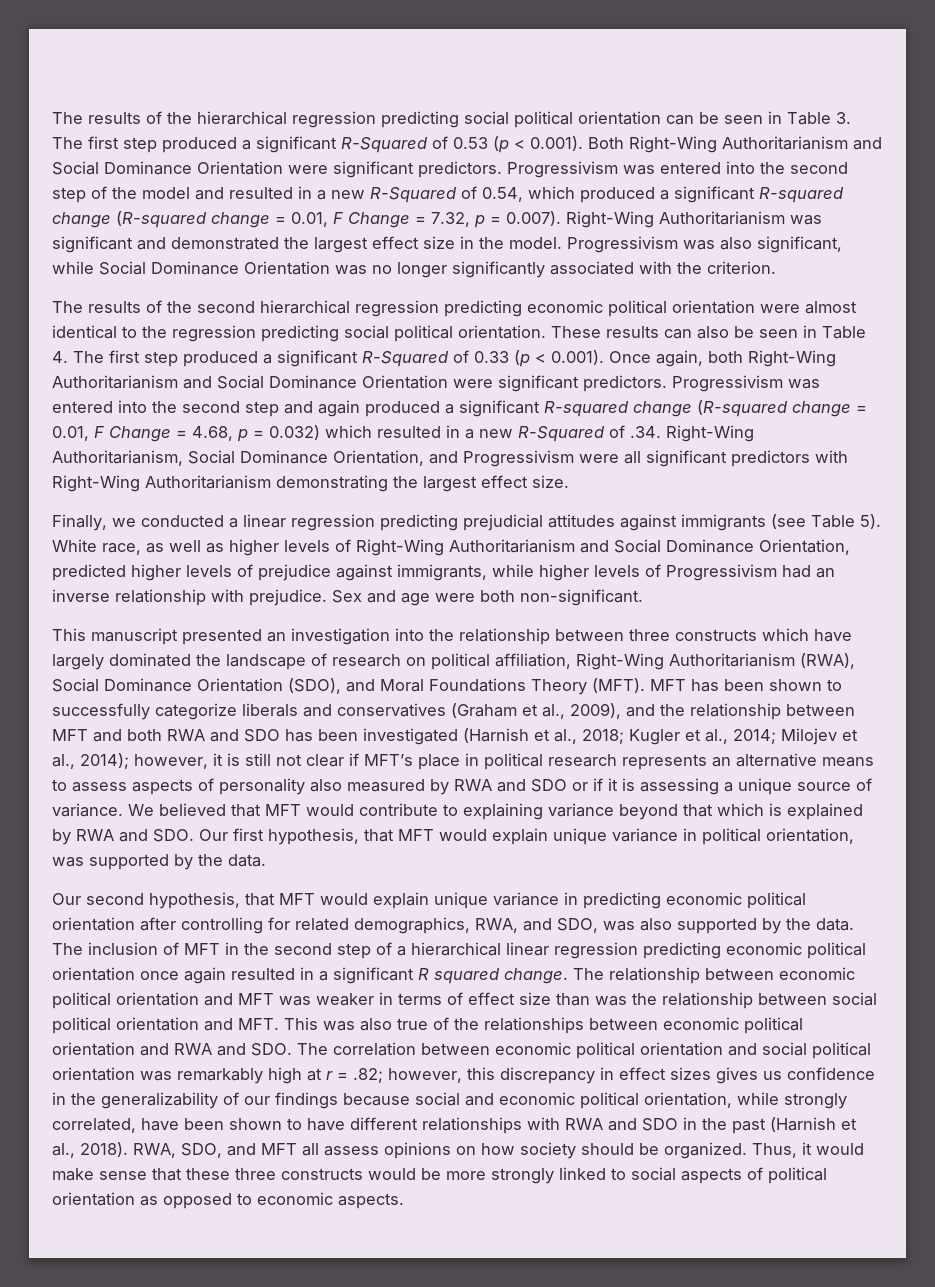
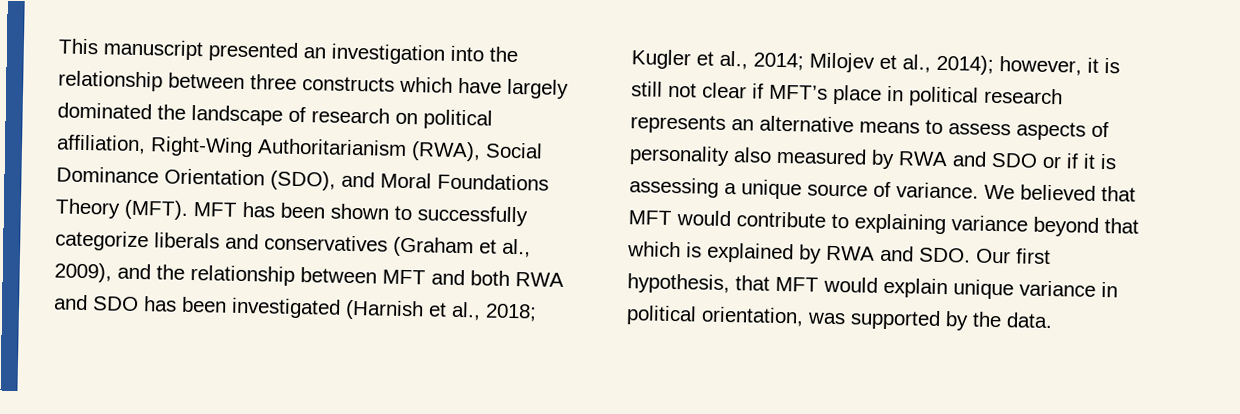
[52,111,851,128] [52,136,882,153] [52,161,848,178] [52,186,844,203] [52,211,822,228] [52,236,842,253] [52,261,776,278] [52,300,857,317] [52,325,866,342] [52,350,836,367] [52,375,820,392] [52,400,867,417] [52,425,754,442] [52,450,848,467] [52,475,569,492] [52,514,881,531] [52,539,850,556] [52,564,835,581] [52,589,643,606] The results of the hierarchical regression predicting social political orientation can be seen in Table 3. The first step produced a significant R-Squared of 0.53 (p < 0.001). Both Right-Wing Authoritarianism and Social Dominance Orientation were significant predictors. Progressivism was entered into the second step of the model and resulted in a new R-Squared of 0.54, which produced a significant R-squared change (R-squared change = 0.01, F Change = 7.32, p = 0.007). Right-Wing Authoritarianism was significant and demonstrated the largest effect size in the model. Progressivism was also significant, while Social Dominance Orientation was no longer significantly associated with the criterion. // The results of the second hierarchical regression predicting economic political orientation were almost identical to the regression predicting social political orientation. These results can also be seen in Table 4. The first step produced a significant R-Squared of 0.33 (p < 0.001). Once again, both Right-Wing Authoritarianism and Social Dominance Orientation were significant predictors. Progressivism was entered into the second step and again produced a significant R-squared change (R-squared change = 0.01, F Change = 4.68, p = 0.032) which resulted in a new R-Squared of .34. Right-Wing Authoritarianism, Social Dominance Orientation, and Progressivism were all significant predictors with Right-Wing Authoritarianism demonstrating the largest effect size. // Finally, we conducted a linear regression predicting prejudicial attitudes against immigrants (see Table 5). White race, as well as higher levels of Right-Wing Authoritarianism and Social Dominance Orientation, predicted higher levels of prejudice against immigrants, while higher levels of Progressivism had an inverse relationship with prejudice. Sex and age were both non-significant. // -> (58, 46) none
[52,892,806,909] [52,917,854,934] [52,942,866,959] [52,967,855,984] [52,992,877,1009] [52,1017,803,1034] [52,1042,871,1059] [52,1067,875,1084] [52,1092,847,1109] [52,1117,857,1134] [52,1142,864,1159] [52,1167,827,1184] [52,1192,404,1209] // Our second hypothesis, that MFT would explain unique variance in predicting economic political orientation after controlling for related demographics, RWA, and SDO, was also supported by the data. The inclusion of MFT in the second step of a hierarchical linear regression predicting economic political orientation once again resulted in a significant R squared change. The relationship between economic political orientation and MFT was weaker in terms of effect size than was the relationship between social political orientation and MFT. This was also true of the relationships between economic political orientation and RWA and SDO. The correlation between economic political orientation and social political orientation was remarkably high at r = .82; however, this discrepancy in effect sizes gives us confidence in the generalizability of our findings because social and economic political orientation, while strongly correlated, have been shown to have different relationships with RWA and SDO in the past (Harnish et al., 2018). RWA, SDO, and MFT all assess opinions on how society should be organized. Thus, it would make sense that these three constructs would be more strongly linked to social aspects of political orientation as opposed to economic aspects. -> (1053, 320) none

